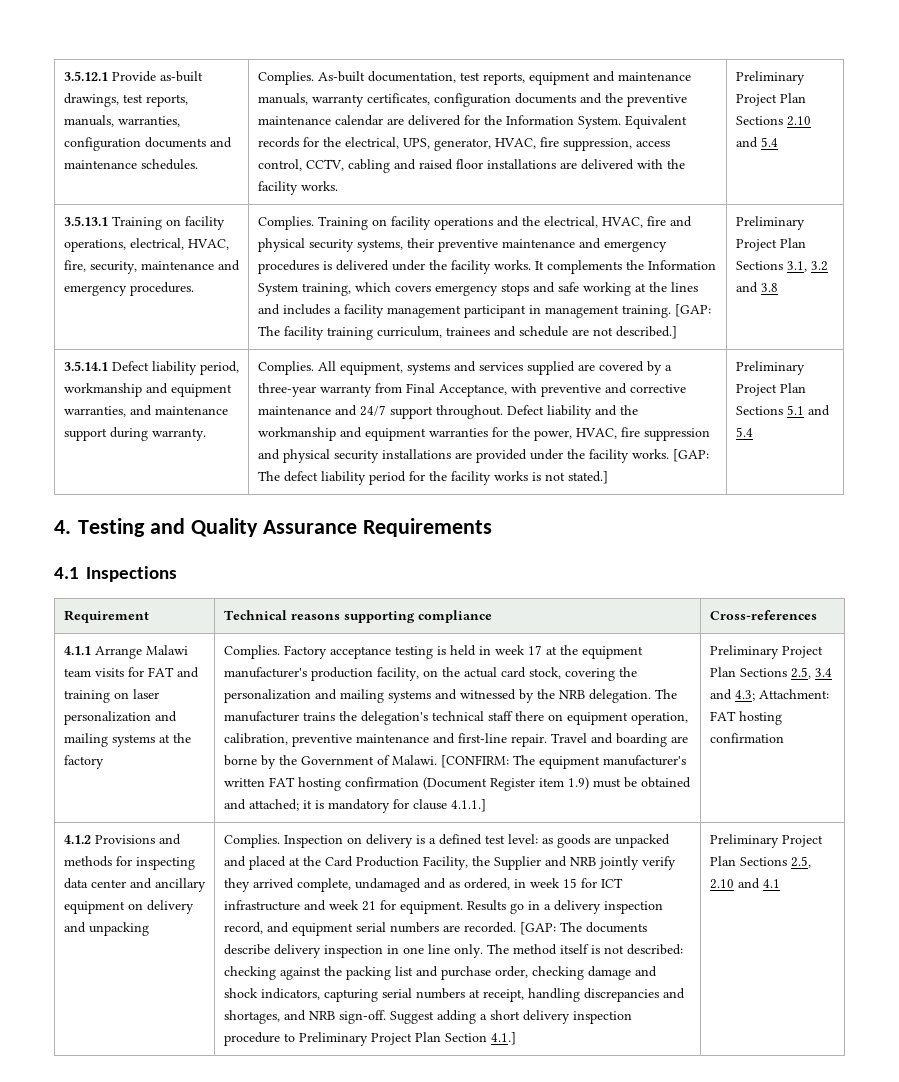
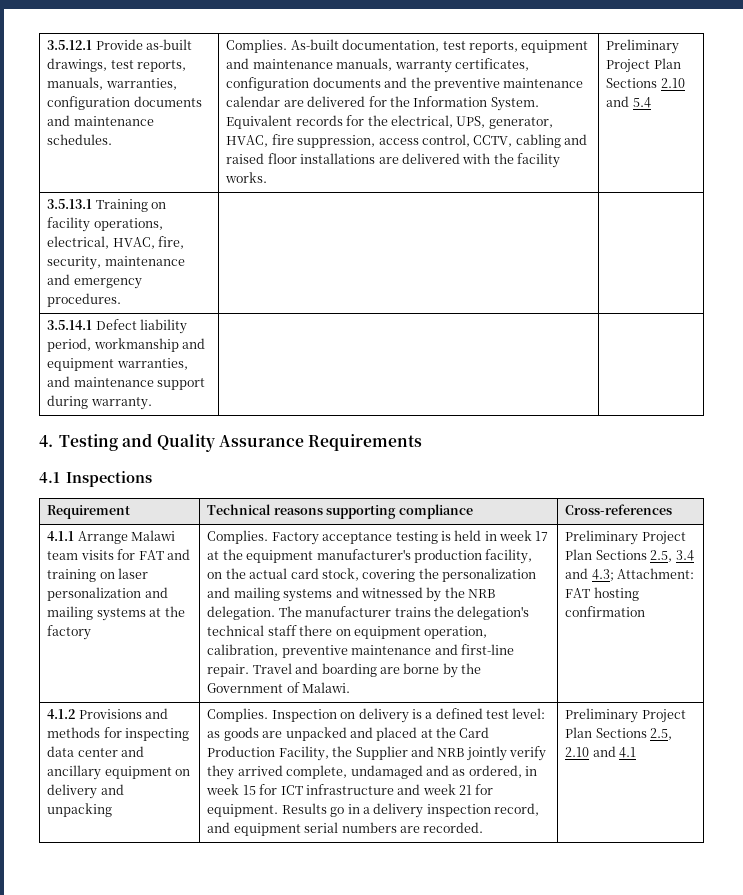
[257,216,692,230] [257,238,667,252] [257,260,716,274] [257,282,698,296] [257,304,711,318] [257,326,677,340] [735,216,805,230] [735,238,806,251] [735,261,828,272] [735,282,778,293] Complies. Training on facility operations and the electrical, HVAC, fire and physical security systems, their preventive maintenance and emergency procedures is delivered under the facility works. It complements the Information System training, which covers emergency stops and safe working at the lines and includes a facility management participant in management training. [GAP: The facility training curriculum, trainees and schedule are not described.] | Preliminary Project Plan Sections 3.1, 3.2 and 3.8 -> (122, 300) |
[257,361,672,375] [257,383,686,397] [257,405,638,419] [257,427,710,441] [257,449,709,463] [257,471,608,485] [735,361,805,375] [735,383,806,396] [735,405,830,416] [735,427,753,437] Complies. All equipment, systems and services supplied are covered by a three-year warranty from Final Acceptance, with preventive and corrective maintenance and 24/7 support throughout. Defect liability and the workmanship and equipment warranties for the power, HVAC, fire suppression and physical security installations are provided under the facility works. [GAP: The defect liability period for the facility works is not stated.] | Preliminary Project Plan Sections 5.1 and 5.4 -> (152, 403) |
[440,755,686,769] [223,777,691,791] [223,799,486,813] [CONFIRM: The equipment manufacturer's written FAT hosting confirmation (Document Register item 1.9) must be obtained and attached; it is mandatory for clause 4.1.1.] -> (351, 687) none
[519,922,647,935] [223,944,683,958] [223,966,657,980] [223,988,685,1002] [223,1010,632,1024] [223,1032,516,1046] [GAP: The documents describe delivery inspection in one line only. The method itself is not described: checking against the packing list and purchase order, checking damage and shock indicators, capturing serial numbers at receipt, handling discrepancies and shortages, and NRB sign-off. Suggest adding a short delivery inspection procedure to Preliminary Project Plan Section 4.1.] -> (484, 827) none

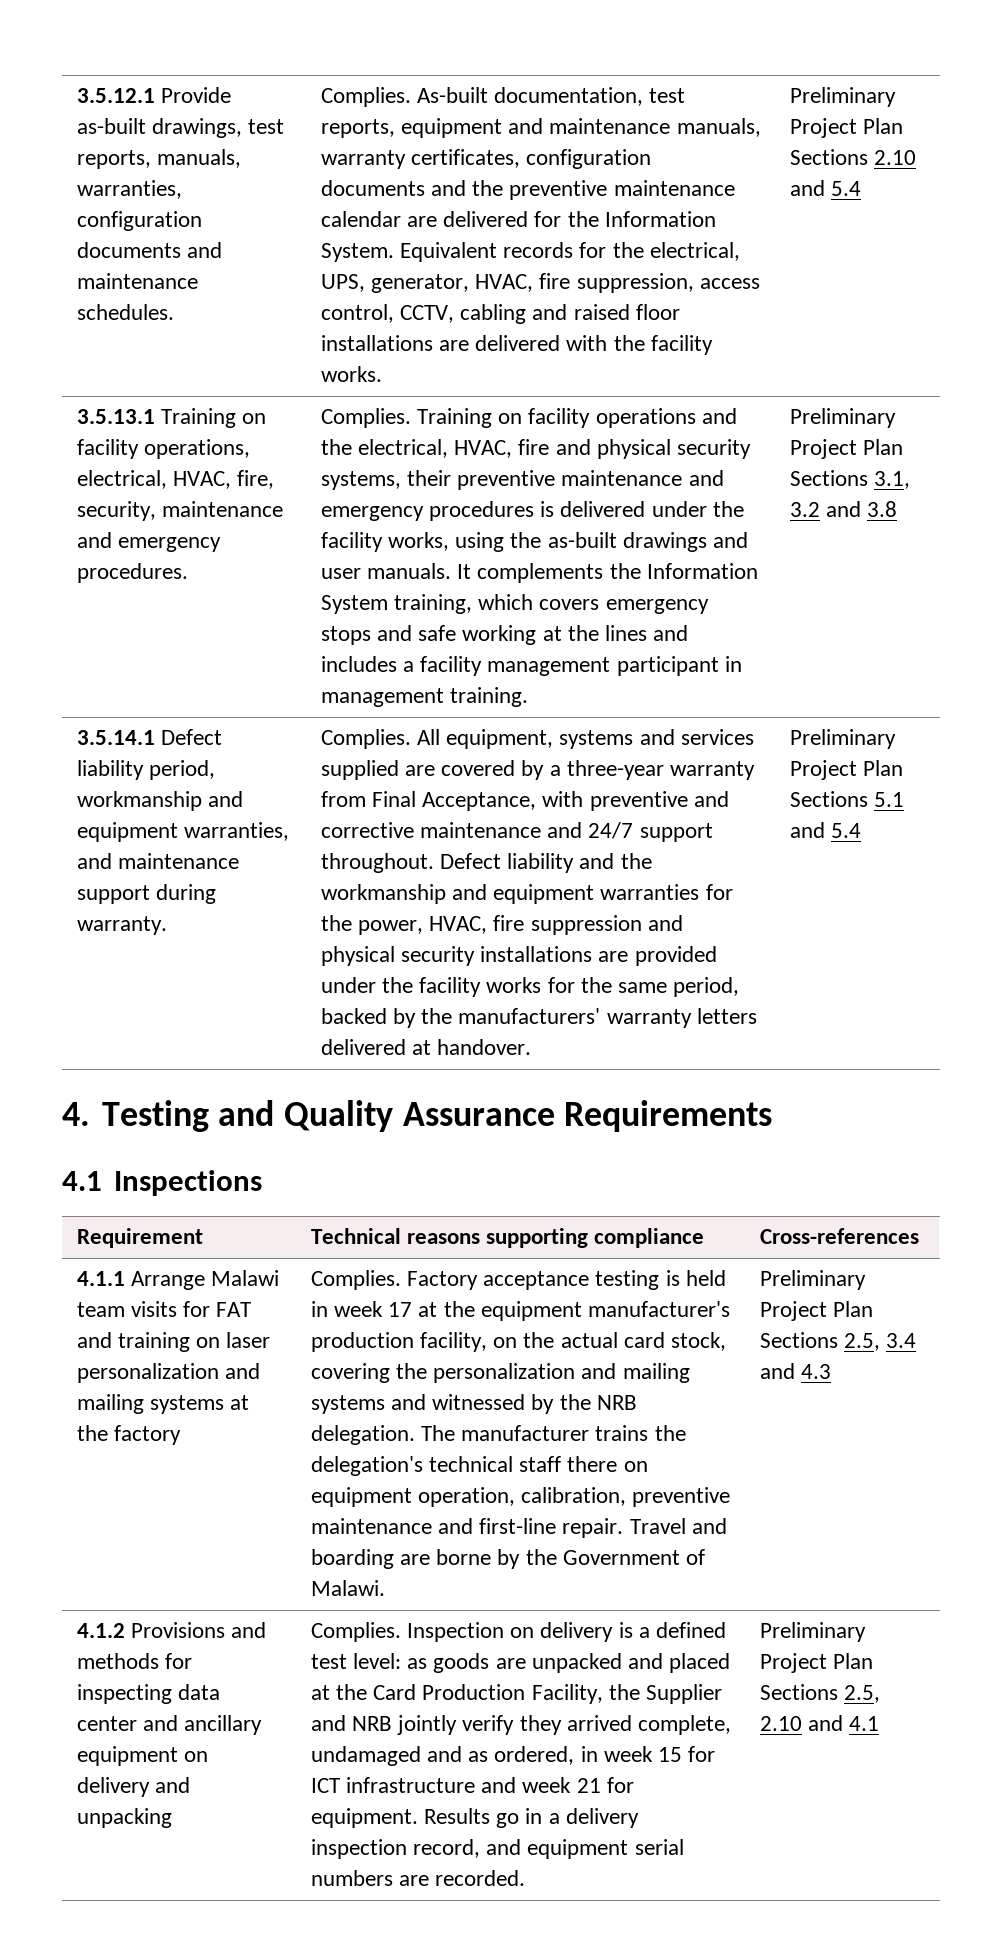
(122, 300) | -> [320,408,737,428] [320,439,751,459] [320,470,724,490] [320,501,744,521] [320,532,748,552] [320,563,758,583] [320,594,709,614] [320,625,689,645] [320,656,742,676] [320,687,528,707] [789,408,896,428] [789,439,903,459] [789,470,910,489] [789,501,898,517] Complies. Training on facility operations and the electrical, HVAC, fire and physical security systems, their preventive maintenance and emergency procedures is delivered under the facility works, using the as-built drawings and user manuals. It complements the Information System training, which covers emergency stops and safe working at the lines and includes a facility management participant in management training. | Preliminary Project Plan Sections 3.1, 3.2 and 3.8
(152, 403) | -> [320,729,754,749] [320,760,755,780] [320,791,729,811] [320,822,713,842] [320,853,652,873] [320,884,733,904] [320,915,683,935] [320,946,717,966] [320,977,740,997] [320,1008,757,1028] [320,1039,532,1055] [789,729,896,749] [789,760,903,780] [789,791,904,807] [789,822,861,838] Complies. All equipment, systems and services supplied are covered by a three-year warranty from Final Acceptance, with preventive and corrective maintenance and 24/7 support throughout. Defect liability and the workmanship and equipment warranties for the power, HVAC, fire suppression and physical security installations are provided under the facility works for the same period, backed by the manufacturers' warranty letters delivered at handover. | Preliminary Project Plan Sections 5.1 and 5.4
[591,568,695,581] [565,587,639,601] [565,606,646,617] 4.3; Attachment: FAT hosting confirmation -> [800,1364,831,1379] 4.3

